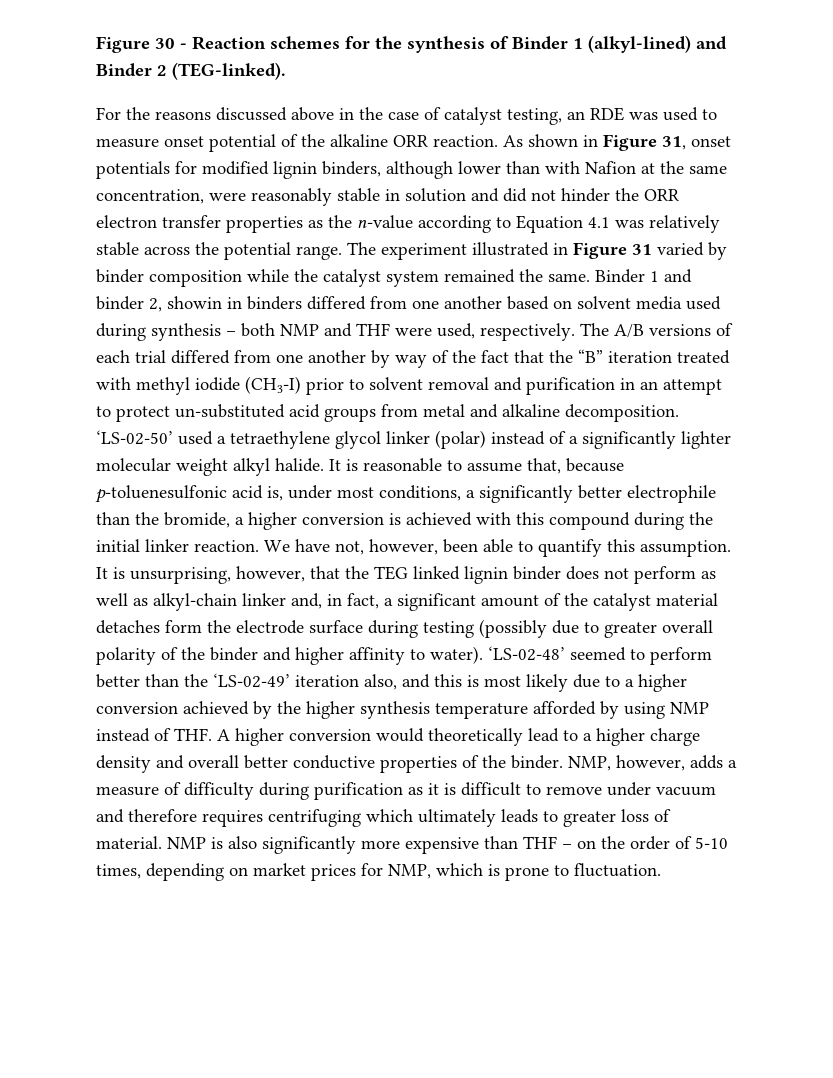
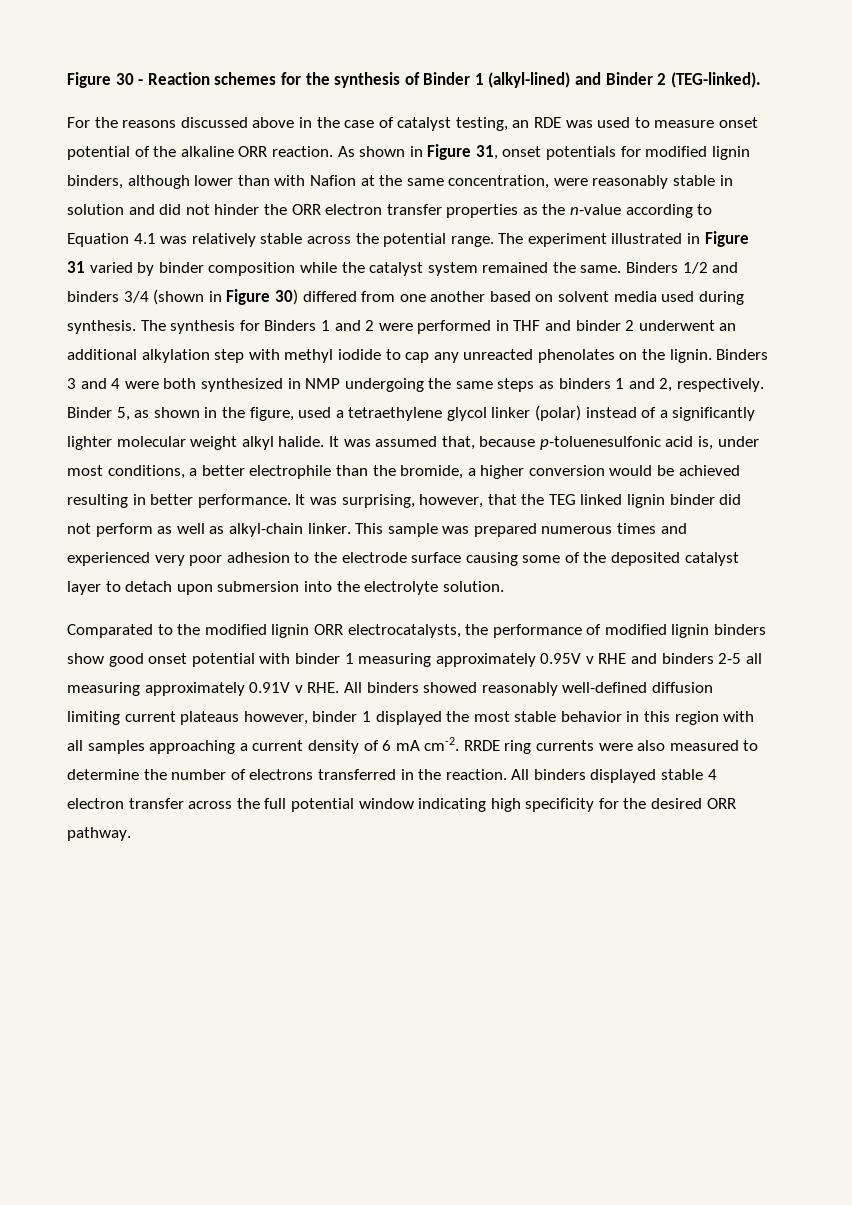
[595,269,692,283] [96,296,302,312] Binder 1 and binder 2, showin in binders -> [626,262,739,274] [67,289,298,305] Binders 1/2 and binders 3/4 (shown in Figure 30)
[151,323,733,341] [96,349,730,368] [96,376,722,395] [96,404,679,422] [96,430,173,445] synthesis – both NMP and THF were used, respectively. The A/B versions of each trial differed from one another by way of the fact that the “B” iteration treated with methyl iodide (CH3-I) prior to solvent removal and purification in an attempt to protect un-substituted acid groups from metal and alkaline decomposition. ‘LS-02-50’ -> [67,320,737,334] [67,349,769,363] [67,378,765,392] [67,407,294,421] synthesis. The synthesis for Binders 1 and 2 were performed in THF and binder 2 underwent an additional alkylation step with methyl iodide to cap any unreacted phenolates on the lignin. Binders 3 and 4 were both synthesized in NMP undergoing the same steps as binders 1 and 2, respectively. Binder 5, as shown in the figure,
[346,458,522,472] is reasonable to assume -> [343,436,438,447] was assumed
[479,485,573,503] significantly -> (198, 472) none
[389,512,713,530] [96,539,731,557] [96,567,231,584] is achieved with this compound during the initial linker reaction. We have not, however, been able to quantify this assumption. It is unsurprising, -> [609,465,740,476] [67,494,415,508] would be achieved resulting in better performance. It was surprising,
[566,566,599,580] does -> [719,494,742,505] did
[242,593,718,611] [96,619,713,638] [96,646,712,665] [96,673,687,692] [96,701,709,719] [96,728,700,746] [96,755,737,773] [96,782,716,800] [96,809,671,827] [96,836,728,854] [96,863,661,881] linker and, in fact, a significant amount of the catalyst material detaches form the electrode surface during testing (possibly due to greater overall polarity of the binder and higher affinity to water). ‘LS-02-48’ seemed to perform better than the ‘LS-02-49’ iteration also, and this is most likely due to a higher conversion achieved by the higher synthesis temperature afforded by using NMP instead of THF. A higher conversion would theoretically lead to a higher charge density and overall better conductive properties of the binder. NMP, however, adds a measure of difficulty during purification as it is difficult to remove under vacuum and therefore requires centrifuging which ultimately leads to greater loss of material. NMP is also significantly more expensive than THF – on the order of 5-10 times, depending on market prices for NMP, which is prone to fluctuation. -> [307,523,687,537] [67,552,739,566] [67,581,504,595] [67,624,767,638] [67,653,762,667] [67,682,713,696] [67,711,755,725] [67,737,759,754] [67,769,717,783] [67,798,736,812] [67,827,131,841] linker. This sample was prepared numerous times and experienced very poor adhesion to the electrode surface causing some of the deposited catalyst layer to detach upon submersion into the electrolyte solution. // Comparated to the modified lignin ORR electrocatalysts, the performance of modified lignin binders show good onset potential with binder 1 measuring approximately 0.95V v RHE and binders 2-5 all measuring approximately 0.91V v RHE. All binders showed reasonably well-defined diffusion limiting current plateaus however, binder 1 displayed the most stable behavior in this region with all samples approaching a current density of 6 mA cm-2. RRDE ring currents were also measured to determine the number of electrons transferred in the reaction. All binders displayed stable 4 electron transfer across the full potential window indicating high specificity for the desired ORR pathway.

